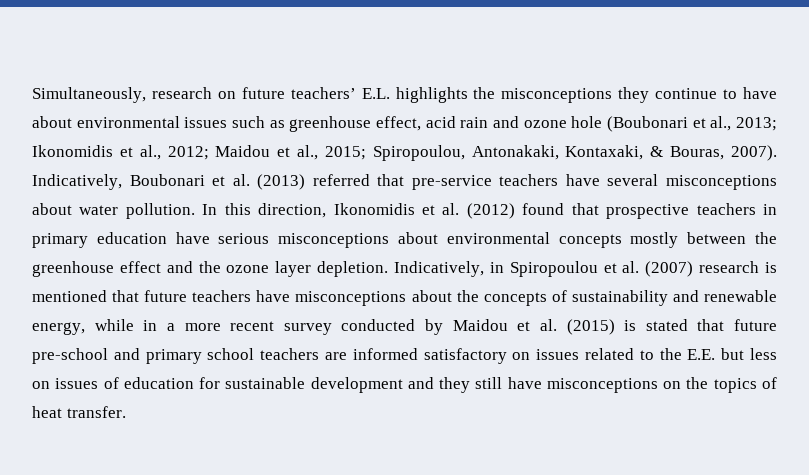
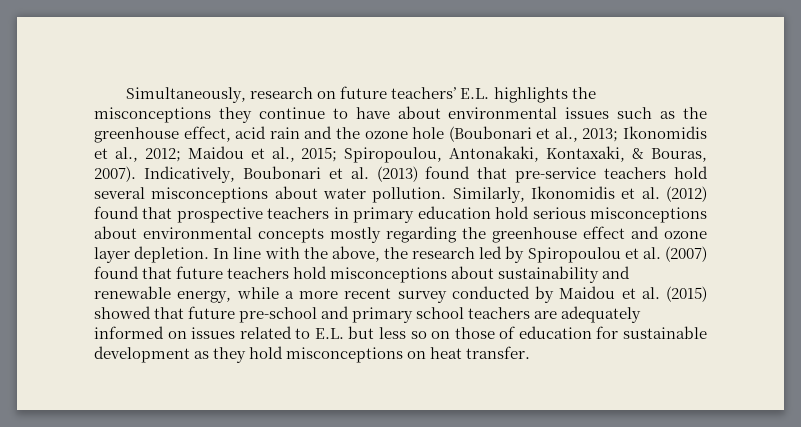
(285, 124) none -> [682,107,707,119] the
(519, 122) none -> [335,127,360,139] the
[312,174,370,186] referred -> [425,166,471,179] found
[565,174,600,186] have -> [673,166,708,179] hold
[202,203,327,218] In this direction, -> [452,187,525,203] Similarly,
[175,232,210,244] have -> [495,206,530,219] hold
[687,232,747,244] between -> [386,226,457,243] regarding
[198,261,221,273] the -> (659, 232) none
[394,261,504,277] Indicatively, in -> [213,246,525,263] In line with the above, the research led by
[699,261,778,273] [32,290,107,302] research is mentioned -> [94,266,139,279] found
[256,290,567,306] have misconceptions about the concepts of -> [293,266,495,283] hold misconceptions about
[143,320,158,331] in -> (279, 293) none
[624,319,688,331] is stated -> [94,306,151,319] showed
[352,348,507,364] informed satisfactory -> [561,306,642,323] [94,326,164,339] adequately informed
[659,348,777,360] [32,378,99,389] the E.E. but less on issues -> [314,326,495,339] E.L. but less so on those
[407,377,777,393] and they still have misconceptions on the topics of -> [194,346,427,363] as they hold misconceptions on

